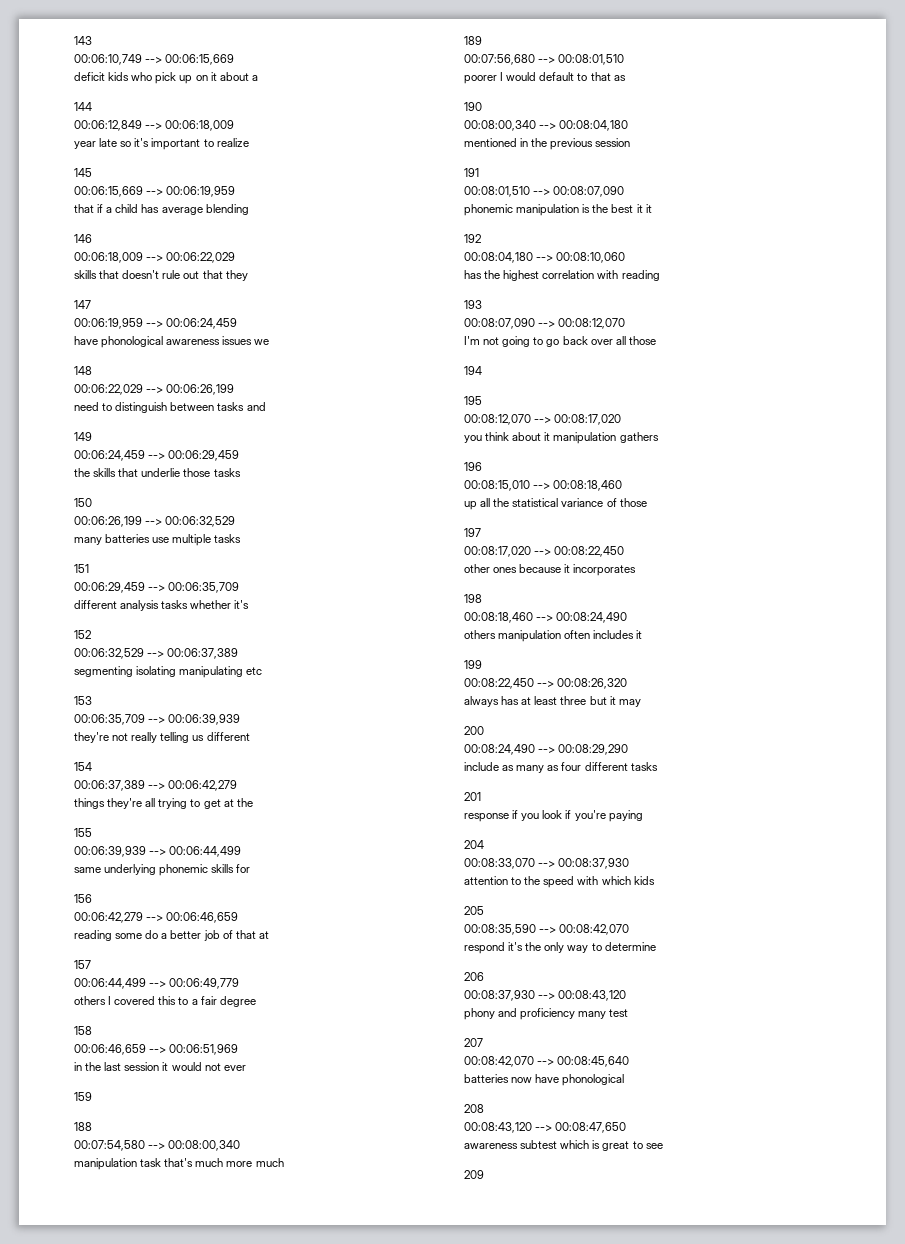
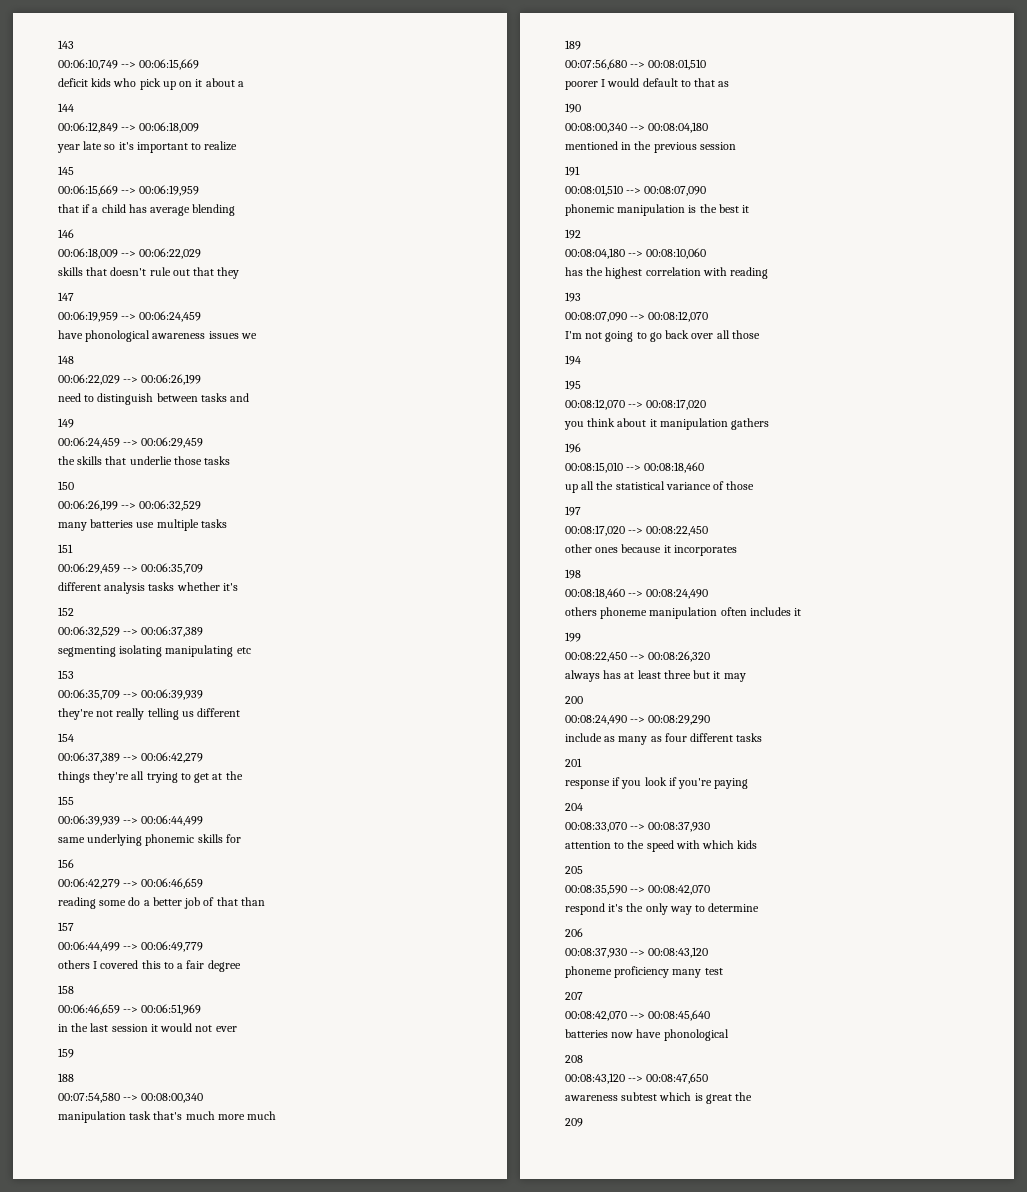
[258,931,269,939] at -> [240,897,265,906] than
[645,204,652,213] it -> (750, 209) none
(496, 634) none -> [600,607,648,619] phoneme
[464,1008,518,1020] phony and -> [565,966,612,978] phoneme
[632,1141,663,1149] to see -> [735,1092,753,1101] the

